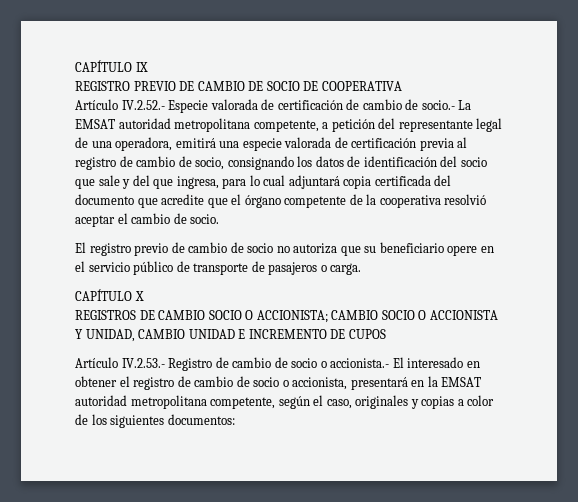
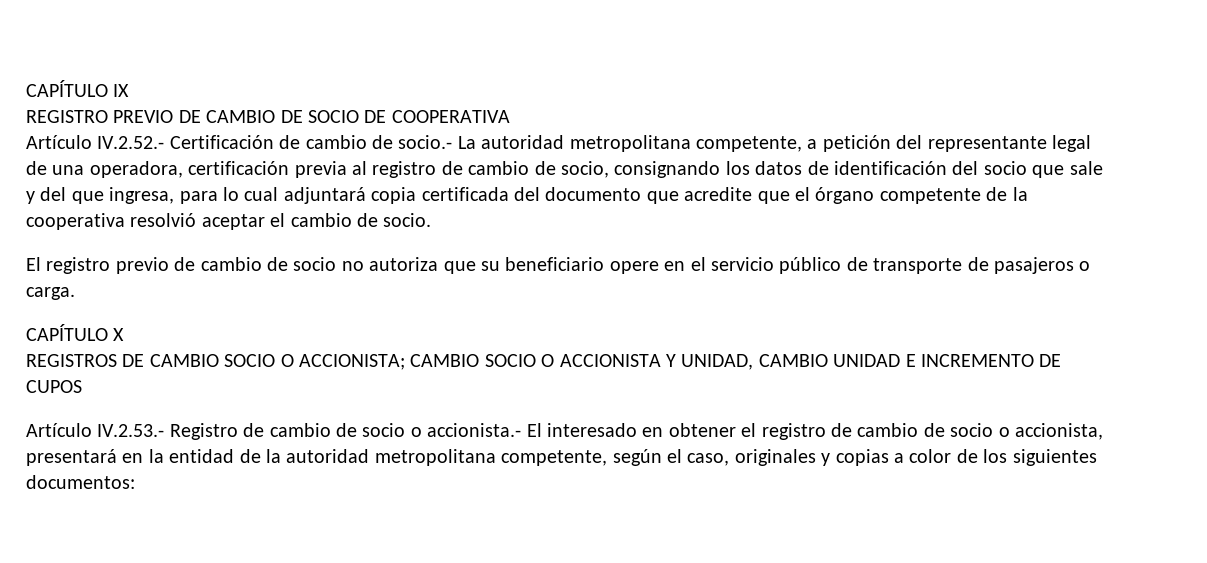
[168,99,343,113] Especie valorada de certificación -> [169,135,274,149] Certificación
[75,119,115,129] EMSAT -> (476, 142) none
[175,137,348,151] emitirá una especie valorada de -> (183, 169) none
[441,377,482,387] EMSAT -> [169,449,281,463] entidad de la

